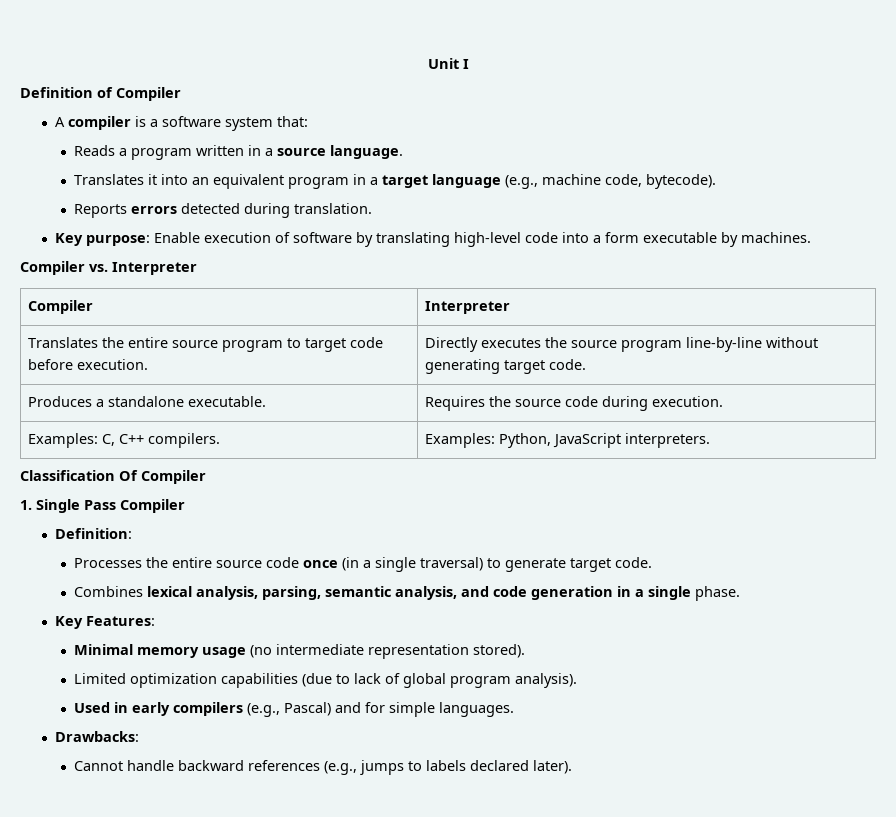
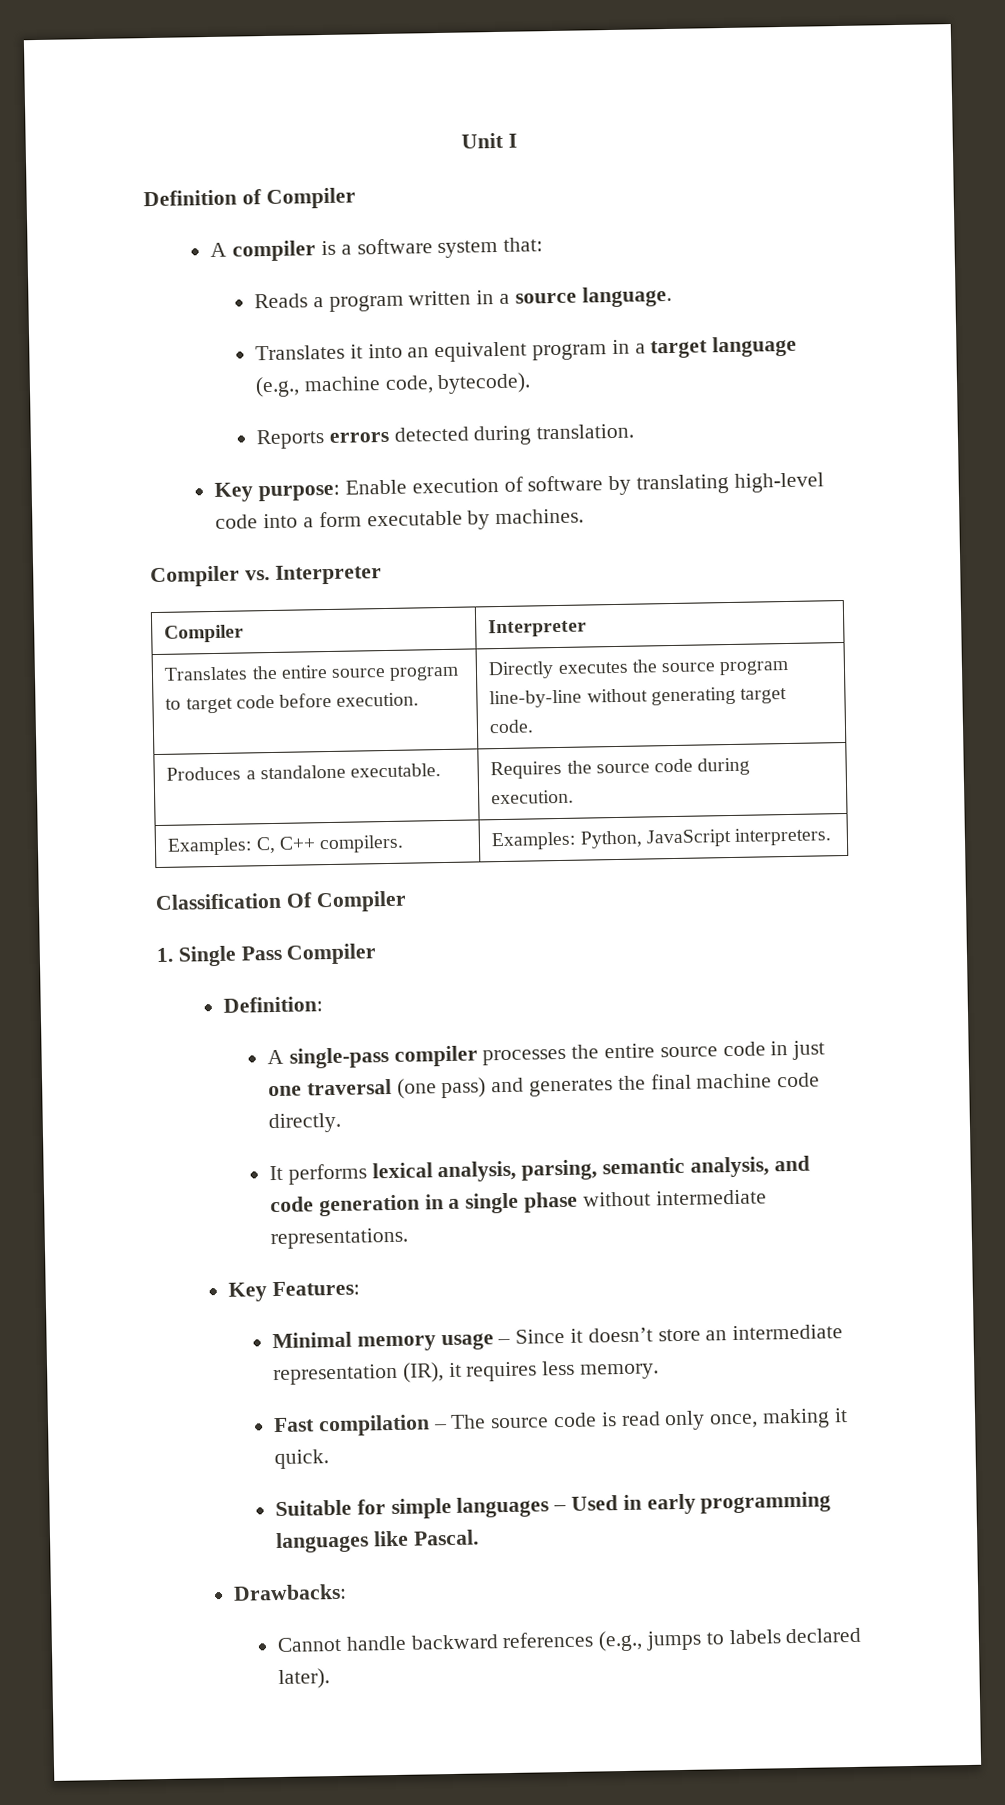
[73,557,652,572] [73,586,143,597] Processes the entire source code once (in a single traversal) to generate target code. // Combines -> [266,1040,826,1069] [267,1072,821,1099] [267,1112,341,1134] [268,1163,367,1185] A single-pass compiler processes the entire source code in just one traversal (one pass) and generates the final machine code directly. // It performs
[694,586,740,601] phase. -> [524,1189,767,1213] [269,1227,408,1250] phase without intermediate representations.
[249,644,525,659] [73,673,577,688] [73,702,514,717] (no intermediate representation stored). // Limited optimization capabilities (due to lack of global program analysis). // Used in early compilers (e.g., Pascal) and for simple languages. -> [497,1324,844,1345] [272,1360,660,1386] [272,1408,848,1437] [273,1449,329,1470] [274,1491,832,1520] [274,1529,479,1554] – Since it doesn’t store an intermediate representation (IR), it requires less memory. // Fast compilation – The source code is read only once, making it quick. // Suitable for simple languages – Used in early programming languages like Pascal.

